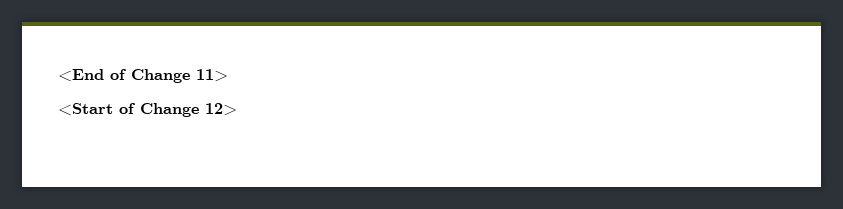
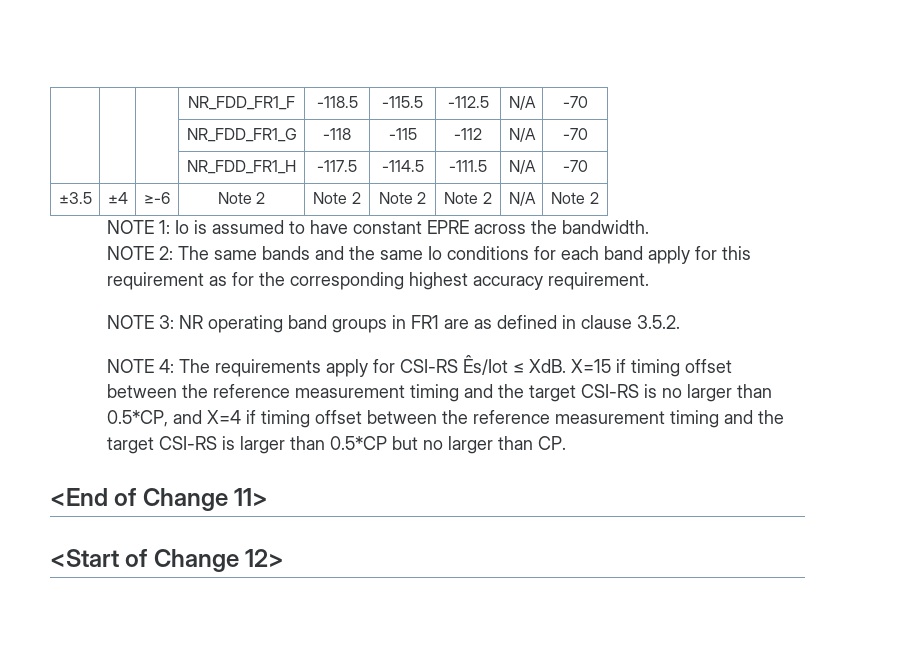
(58, 75) none -> [188,96,295,110] [316,96,358,108] [382,96,423,108] [447,96,489,108] [508,96,536,110] [562,96,588,108] [186,128,297,142] [323,128,351,140] [388,128,417,140] [454,128,482,140] [508,128,536,142] [562,128,588,140] [187,160,296,174] [317,160,357,172] [381,160,424,172] [449,160,487,172] [508,160,536,174] [562,160,588,172] [58,192,92,204] [107,192,128,204] [144,192,170,204] [217,192,266,204] [313,192,361,204] [378,192,427,204] [444,192,492,204] [508,192,536,206] [551,192,599,204] [107,220,650,234] [107,246,752,264] [107,272,650,290] [107,315,681,333] [107,355,733,377] [107,384,773,402] [107,410,785,428] [107,436,567,454] | | | NR_FDD_FR1_F | -118.5 | -115.5 | -112.5 | N/A | -70 // | | | NR_FDD_FR1_G | -118 | -115 | -112 | N/A | -70 // | | | NR_FDD_FR1_H | -117.5 | -114.5 | -111.5 | N/A | -70 // ±3.5 | ±4 | ≥-6 | Note 2 | Note 2 | Note 2 | Note 2 | N/A | Note 2 // NOTE 1: Io is assumed to have constant EPRE across the bandwidth. // NOTE 2: The same bands and the same Io conditions for each band apply for this requirement as for the corresponding highest accuracy requirement. // NOTE 3: NR operating band groups in FR1 are as defined in clause 3.5.2. // NOTE 4: The requirements apply for CSI-RS Ês/Iot ≤ XdB. X=15 if timing offset between the reference measurement timing and the target CSI-RS is no larger than 0.5*CP, and X=4 if timing offset between the reference measurement timing and the target CSI-RS is larger than 0.5*CP but no larger than CP. //

